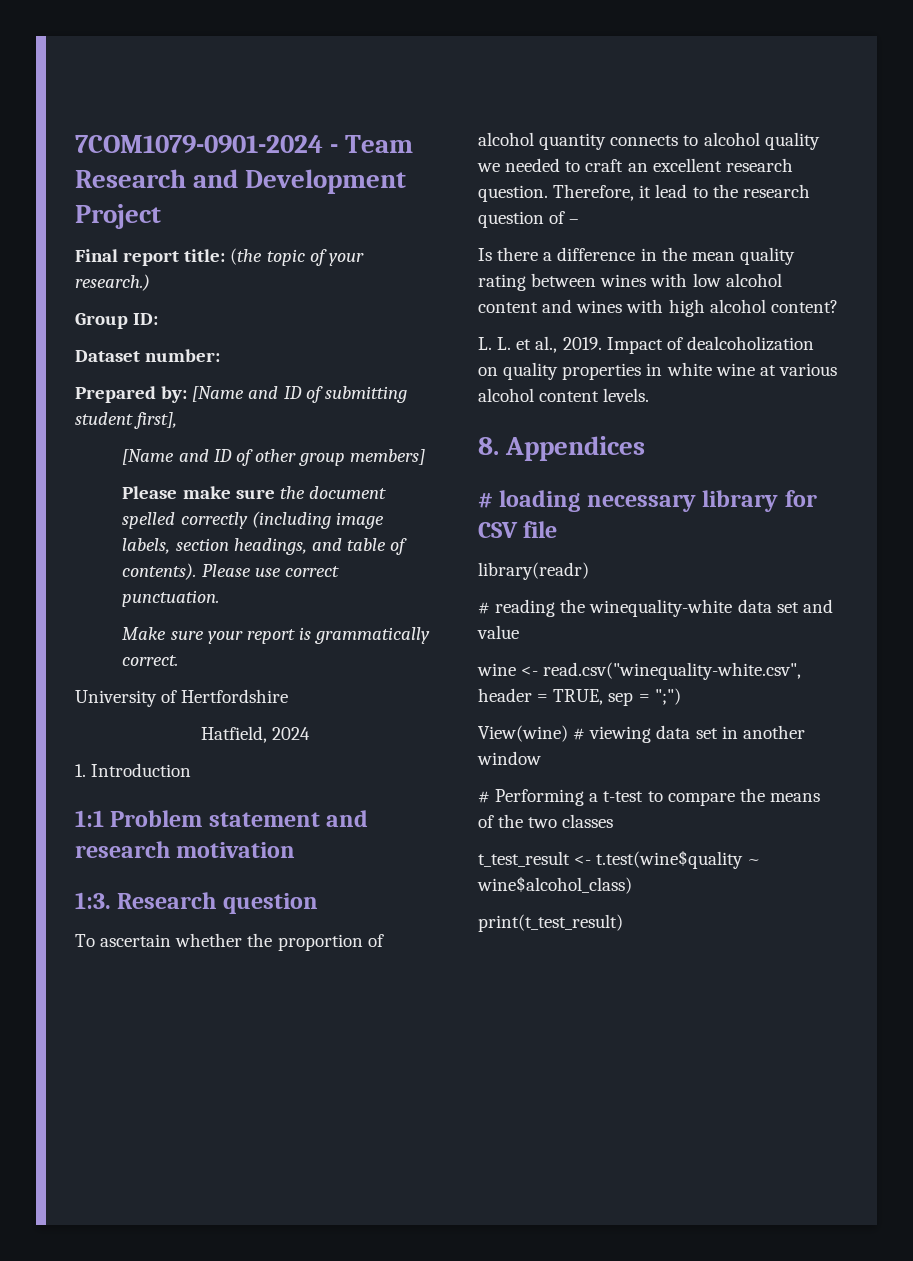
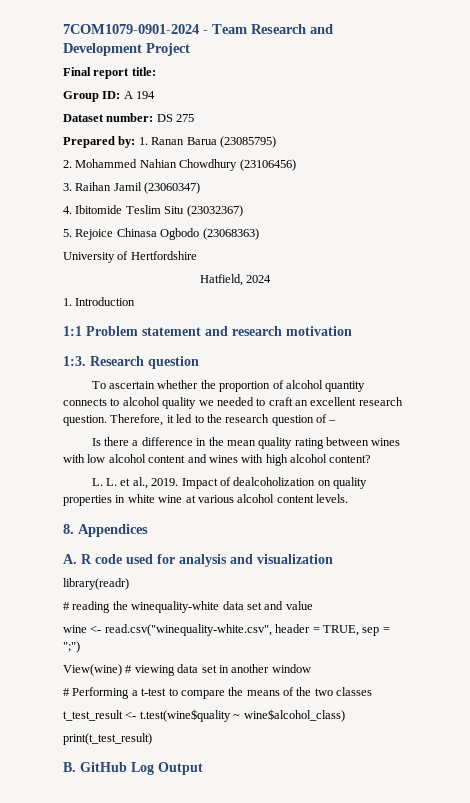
[230,248,364,266] [75,274,150,291] (the topic of your research.) -> (156, 71) none
(159, 319) none -> [123,91,156,99] A 194
(221, 355) none -> [156,114,195,122] DS 275
[192,386,407,403] [75,412,178,429] [122,449,426,466] [122,486,386,499] [122,511,384,529] [122,538,408,555] [122,563,339,580] [122,590,220,607] [122,627,431,644] [122,655,179,666] [Name and ID of submitting student first], // [Name and ID of other group members] // Please make sure the document spelled correctly (including image labels, section headings, and table of contents). Please use correct punctuation. // Make sure your report is grammatically correct. -> [138,136,276,148] [63,159,296,171] [63,182,201,194] [63,205,243,217] [63,228,259,240] 1. Ranan Barua (23085795) // 2. Mohammed Nahian Chowdhury (23106456) // 3. Raihan Jamil (23060347) // 4. Ibitomide Teslim Situ (23032367) // 5. Rejoice Chinasa Ogbodo (23068363)
[655,184,688,198] lead -> [176,414,193,423] led
[478,490,817,512] [478,521,558,538] # loading necessary library for CSV file -> [63,554,333,567] A. R code used for analysis and visualization
(623, 923) none -> [63,762,203,775] // B. GitHub Log Output

